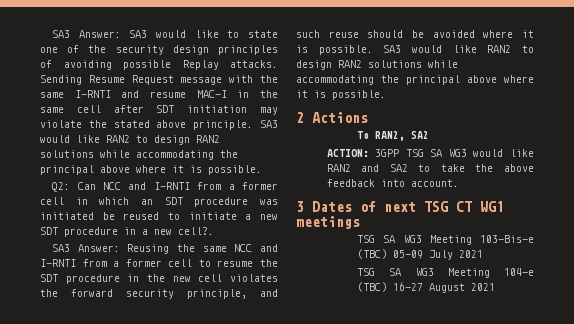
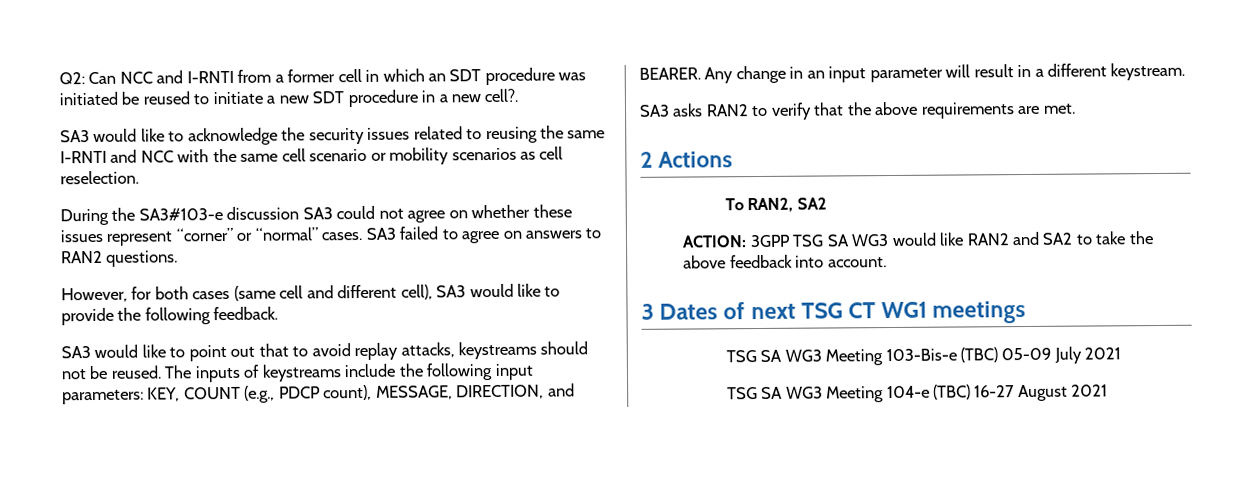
[52,30,278,38] [40,45,278,55] [40,60,278,70] [40,75,278,85] [40,90,278,98] [40,105,278,115] [40,120,278,130] [40,135,220,145] [40,150,238,160] [40,165,262,175] SA3 Answer: SA3 would like to state one of the security design principles of avoiding possible Replay attacks. Sending Resume Request message with the same I-RNTI and resume MAC-I in the same cell after SDT initiation may violate the stated above principle. SA3 would like RAN2 to design RAN2 solutions while accommodating the principal above where it is possible. // -> (59, 78) none
[77,244,278,254] [40,259,278,267] [40,274,278,284] [40,289,278,299] [296,30,534,38] [296,45,534,55] [296,60,458,70] [296,75,534,85] [296,90,386,100] Answer: Reusing the same NCC and I-RNTI from a former cell to resume the SDT procedure in the new cell violates the forward security principle, and such reuse should be avoided where it is possible. SA3 would like RAN2 to design RAN2 solutions while accommodating the principal above where it is possible. -> [93,125,606,146] [60,146,564,165] [60,170,139,185] [60,204,572,226] [60,226,602,246] [61,250,179,267] [61,283,561,303] [61,306,279,326] [61,341,589,362] [61,363,534,383] [62,383,575,405] [639,62,1186,84] [639,101,1076,120] would like to acknowledge the security issues related to reusing the same I-RNTI and NCC with the same cell scenario or mobility scenarios as cell reselection. // During the SA3#103-e discussion SA3 could not agree on whether these issues represent “corner” or “normal” cases. SA3 failed to agree on answers to RAN2 questions. // However, for both cases (same cell and different cell), SA3 would like to provide the following feedback. // SA3 would like to point out that to avoid replay attacks, keystreams should not be reused. The inputs of keystreams include the following input parameters: KEY, COUNT (e.g., PDCP count), MESSAGE, DIRECTION, and BEARER. Any change in an input parameter will result in a different keystream. // SA3 asks RAN2 to verify that the above requirements are met.

